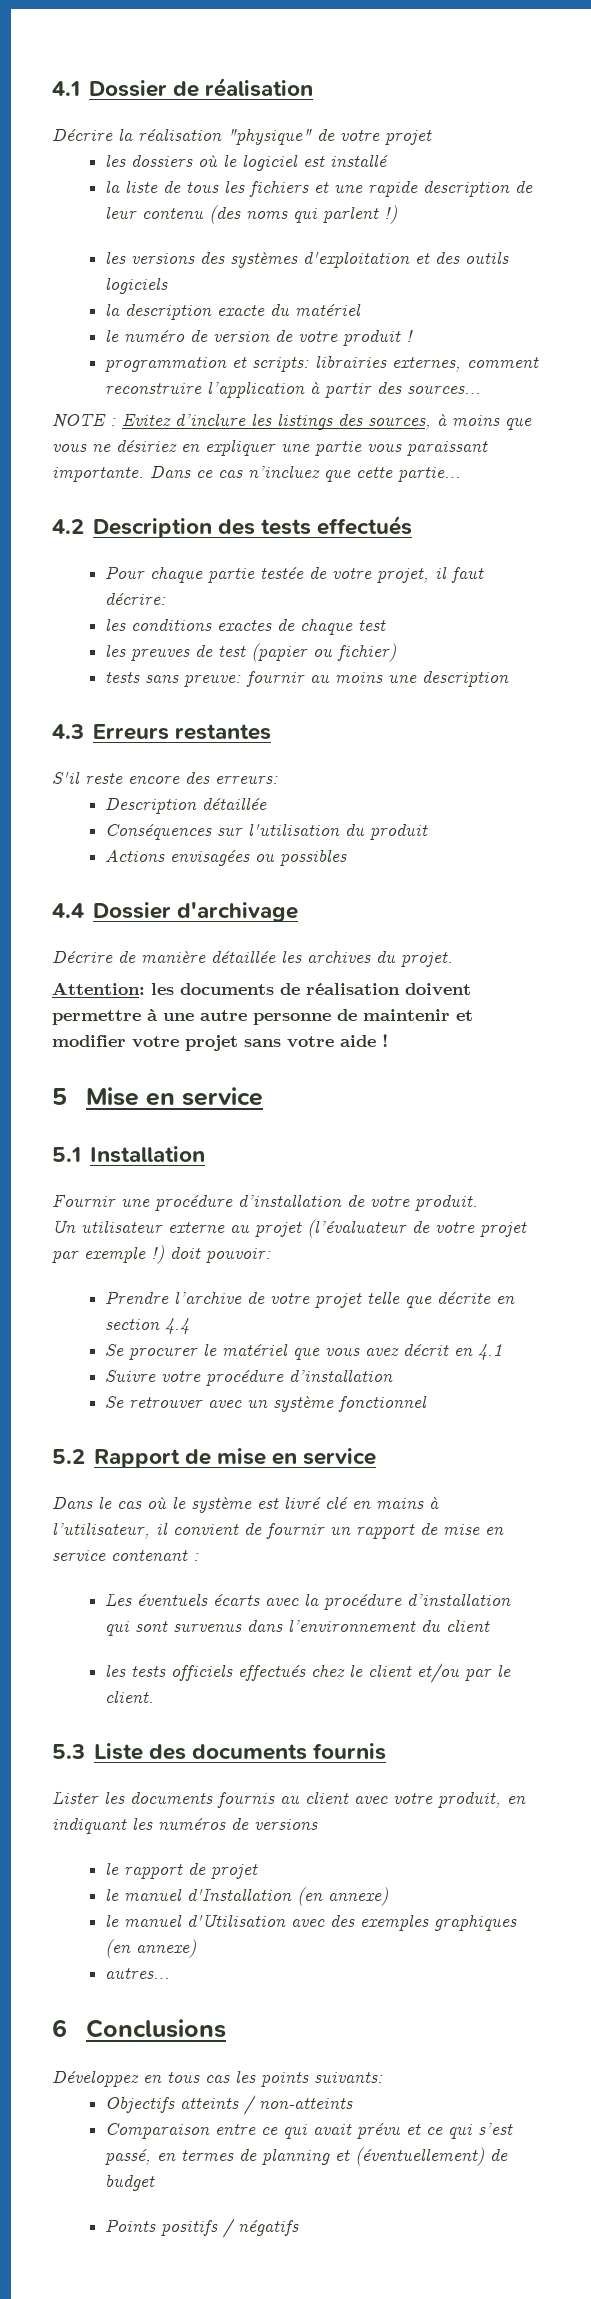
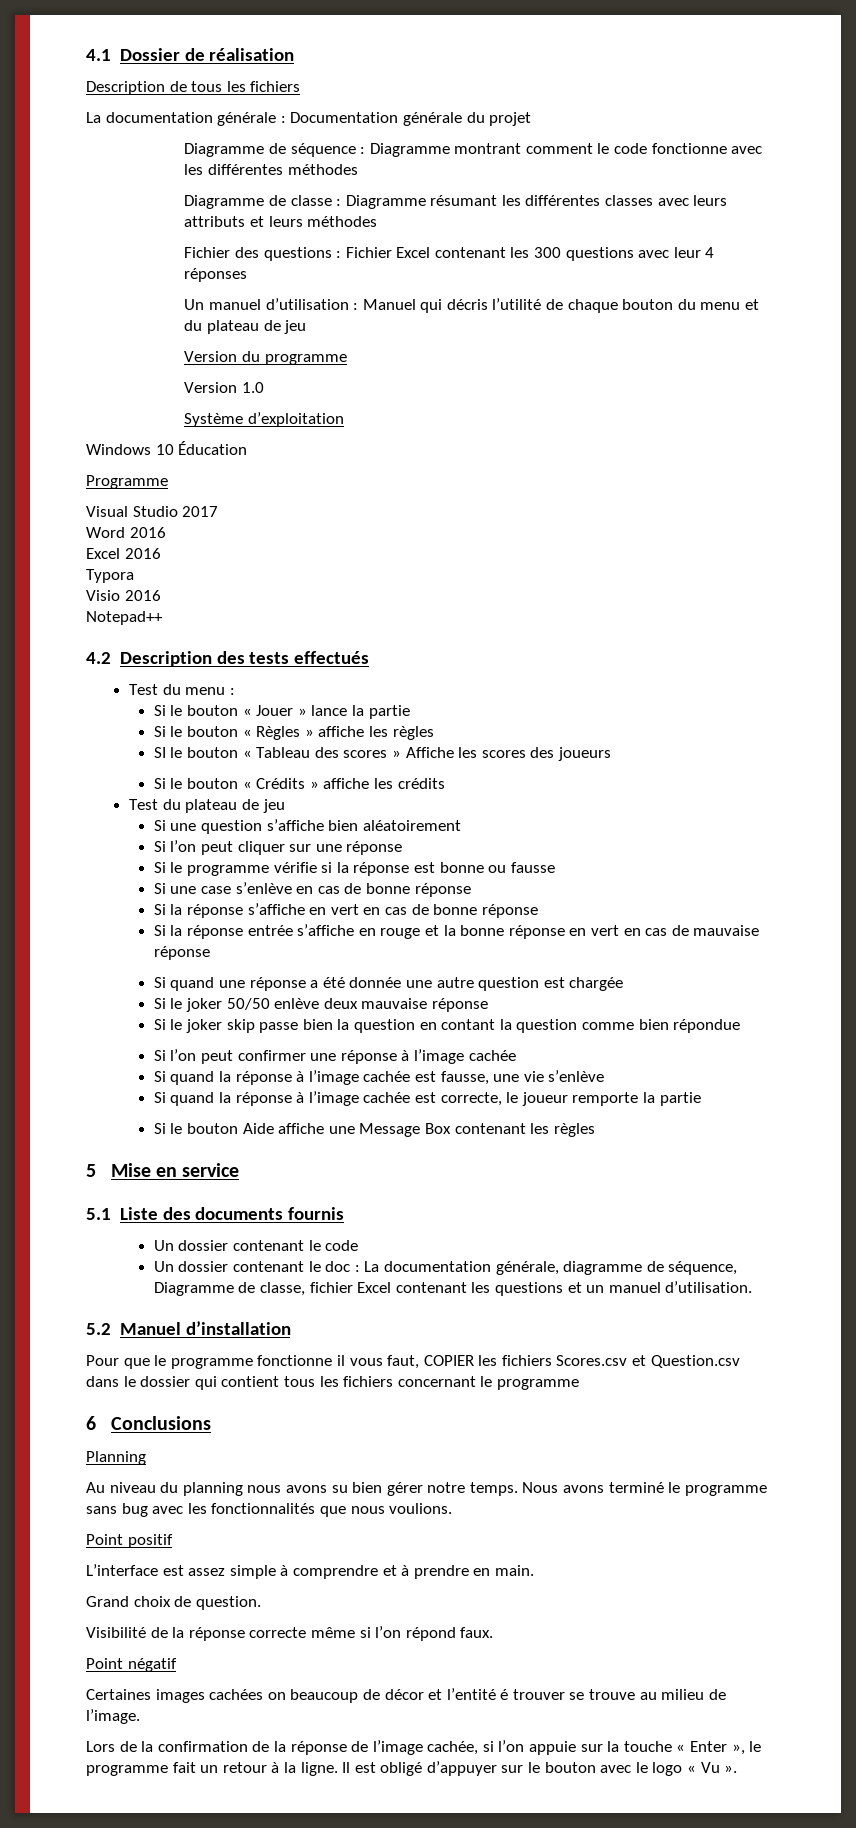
[52,128,432,145] [105,154,389,171] [105,180,534,197] [105,205,398,224] [105,251,510,268] [105,277,169,294] [105,303,362,320] [105,329,414,346] [105,355,540,372] [105,381,482,398] [52,413,532,430] [52,439,488,456] [52,465,461,482] Décrire la réalisation "physique" de votre projet // les dossiers où le logiciel est installé // la liste de tous les fichiers et une rapide description de leur contenu (des noms qui parlent !) // les versions des systèmes d'exploitation et des outils logiciels // la description exacte du matériel // le numéro de version de votre produit ! // programmation et scripts: librairies externes, comment reconstruire l’application à partir des sources… // NOTE : Evitez d’inclure les listings des sources, à moins que vous ne désiriez en expliquer une partie vous paraissant importante. Dans ce cas n’incluez que cette partie… -> [86,81,301,95] [86,112,532,126] [184,143,763,157] [184,164,358,175] [184,195,728,209] [184,216,378,227] [184,247,715,261] [184,268,248,282] [184,298,760,313] [184,320,307,334] [184,351,347,365] [184,382,264,393] [184,412,344,427] [86,441,248,455] [86,475,168,489] [86,506,219,517] [86,527,166,538] [86,548,161,559] [86,569,134,583] [86,590,161,601] [86,611,163,625] Description de tous les fichiers // La documentation générale : Documentation générale du projet // Diagramme de séquence : Diagramme montrant comment le code fonctionne avec les différentes méthodes // Diagramme de classe : Diagramme résumant les différentes classes avec leurs attributs et leurs méthodes // Fichier des questions : Fichier Excel contenant les 300 questions avec leur 4 réponses // Un manuel d’utilisation : Manuel qui décris l’utilité de chaque bouton du menu et du plateau de jeu // Version du programme // Version 1.0 // Système d’exploitation // Windows 10 Éducation // Programme // Visual Studio 2017 // Word 2016 // Excel 2016 // Typora // Visio 2016 // Notepad++
[105,566,485,583] [105,592,167,605] [105,618,387,635] [105,643,397,662] [105,670,510,687] [52,724,271,740] [52,771,278,784] [105,797,268,814] [105,823,429,840] [105,849,348,866] [52,902,298,922] [52,950,453,967] [52,982,471,996] [52,1008,473,1025] [52,1034,388,1051] Pour chaque partie testée de votre projet, il faut décrire: // les conditions exactes de chaque test // les preuves de test (papier ou fichier) // tests sans preuve: fournir au moins une description // 4.3 Erreurs restantes // S'il reste encore des erreurs: // Description détaillée // Conséquences sur l'utilisation du produit // Actions envisagées ou possibles // 4.4 Dossier d'archivage // Décrire de manière détaillée les archives du projet. // Attention: les documents de réalisation doivent permettre à une autre personne de maintenir et modifier votre projet sans votre aide ! -> [129,684,236,695] [153,705,410,719] [153,726,434,740] [153,747,611,761] [153,778,445,789] [129,799,285,813] [153,819,461,834] [153,840,403,855] [153,862,555,876] [153,882,471,897] [153,903,538,918] [153,924,760,939] [153,946,210,960] [153,977,624,991] [153,998,489,1012] [153,1019,741,1033] [153,1049,516,1064] [153,1070,605,1085] [153,1091,701,1106] [153,1123,595,1137] Test du menu : // Si le bouton « Jouer » lance la partie // Si le bouton « Règles » affiche les règles // SI le bouton « Tableau des scores » Affiche les scores des joueurs // Si le bouton « Crédits » affiche les crédits // Test du plateau de jeu // Si une question s’affiche bien aléatoirement // Si l’on peut cliquer sur une réponse // Si le programme vérifie si la réponse est bonne ou fausse // Si une case s’enlève en cas de bonne réponse // Si la réponse s’affiche en vert en cas de bonne réponse // Si la réponse entrée s’affiche en rouge et la bonne réponse en vert en cas de mauvaise réponse // Si quand une réponse a été donnée une autre question est chargée // Si le joker 50/50 enlève deux mauvaise réponse // Si le joker skip passe bien la question en contant la question comme bien répondue // Si l’on peut confirmer une réponse à l’image cachée // Si quand la réponse à l’image cachée est fausse, une vie s’enlève // Si quand la réponse à l’image cachée est correcte, le joueur remporte la partie // Si le bouton Aide affiche une Message Box contenant les règles
[89,1146,205,1163] [52,1194,478,1211] [52,1219,527,1238] [52,1245,271,1264] [105,1291,516,1308] [105,1318,190,1334] [105,1343,503,1360] [105,1369,394,1386] [105,1395,428,1412] [52,1448,377,1468] [52,1496,439,1513] [52,1522,504,1539] [52,1550,199,1561] [105,1593,512,1610] [105,1619,491,1636] [105,1663,512,1683] [105,1690,155,1703] [52,1743,386,1760] [52,1791,526,1808] [52,1817,318,1834] [105,1862,259,1879] [105,1887,389,1906] [105,1914,518,1931] [105,1939,197,1958] [105,1968,171,1979] [52,2019,227,2038] [52,2070,383,2087] [105,2095,354,2115] [105,2123,514,2139] [105,2147,509,2166] [105,2174,156,2191] [105,2218,300,2238] Installation // Fournir une procédure d’installation de votre produit. // Un utilisateur externe au projet (l’évaluateur de votre projet par exemple !) doit pouvoir: // Prendre l’archive de votre projet telle que décrite en section 4.4 // Se procurer le matériel que vous avez décrit en 4.1 // Suivre votre procédure d’installation // Se retrouver avec un système fonctionnel // 5.2 Rapport de mise en service // Dans le cas où le système est livré clé en mains à l’utilisateur, il convient de fournir un rapport de mise en service contenant : // Les éventuels écarts avec la procédure d’installation qui sont survenus dans l’environnement du client // les tests officiels effectués chez le client et/ou par le client. // 5.3 Liste des documents fournis // Lister les documents fournis au client avec votre produit, en indiquant les numéros de versions // le rapport de projet // le manuel d'Installation (en annexe) // le manuel d'Utilisation avec des exemples graphiques (en annexe) // autres… // 6 Conclusions // Développez en tous cas les points suivants: // Objectifs atteints / non-atteints // Comparaison entre ce qui avait prévu et ce qui s’est passé, en termes de planning et (éventuellement) de budget // Points positifs / négatifs -> [119,1207,345,1220] [153,1240,359,1251] [153,1261,738,1275] [153,1281,753,1296] [86,1321,291,1335] [86,1355,740,1369] [86,1376,579,1390] [86,1416,211,1430] [86,1451,146,1465] [86,1482,767,1496] [86,1503,453,1517] [86,1534,173,1548] [86,1564,534,1579] [86,1596,261,1610] [86,1626,494,1641] [86,1658,177,1672] [86,1688,726,1703] [86,1709,140,1724] [86,1740,762,1755] [86,1761,738,1776] Liste des documents fournis // Un dossier contenant le code // Un dossier contenant le doc : La documentation générale, diagramme de séquence, Diagramme de classe, fichier Excel contenant les questions et un manuel d’utilisation. // 5.2 Manuel d’installation // Pour que le programme fonctionne il vous faut, COPIER les fichiers Scores.csv et Question.csv dans le dossier qui contient tous les fichiers concernant le programme // 6 Conclusions // Planning // Au niveau du planning nous avons su bien gérer notre temps. Nous avons terminé le programme sans bug avec les fonctionnalités que nous voulions. // Point positif // L’interface est assez simple à comprendre et à prendre en main. // Grand choix de question. // Visibilité de la réponse correcte même si l’on répond faux. // Point négatif // Certaines images cachées on beaucoup de décor et l’entité é trouver se trouve au milieu de l’image. // Lors de la confirmation de la réponse de l’image cachée, si l’on appuie sur la touche « Enter », le programme fait un retour à la ligne. Il est obligé d’appuyer sur le bouton avec le logo « Vu ».

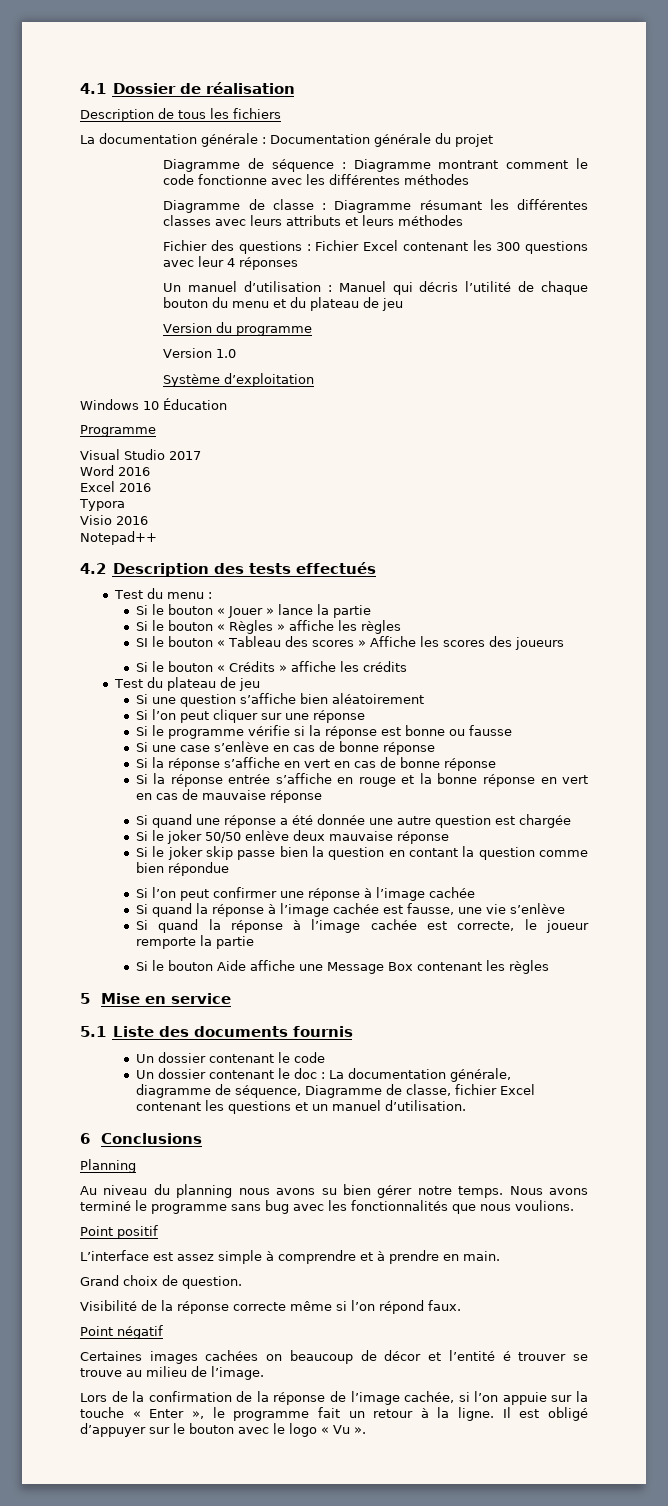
[86,1321,291,1335] [86,1355,740,1369] [86,1376,579,1390] // 5.2 Manuel d’installation // Pour que le programme fonctionne il vous faut, COPIER les fichiers Scores.csv et Question.csv dans le dossier qui contient tous les fichiers concernant le programme -> (466, 1105) none

